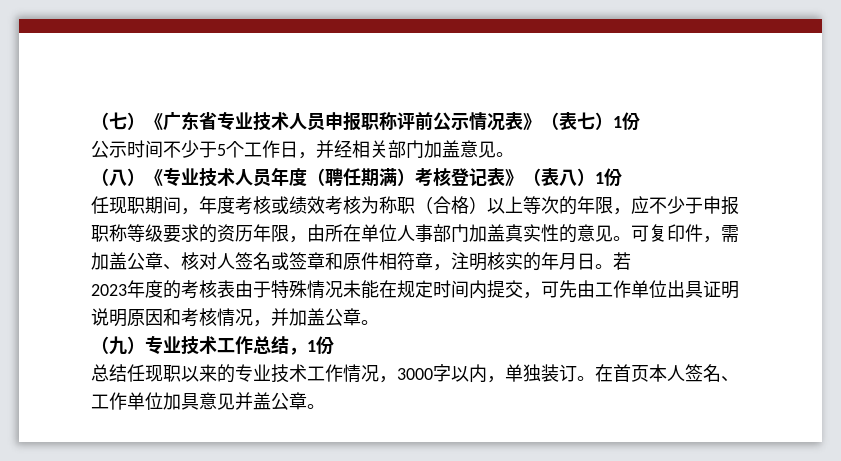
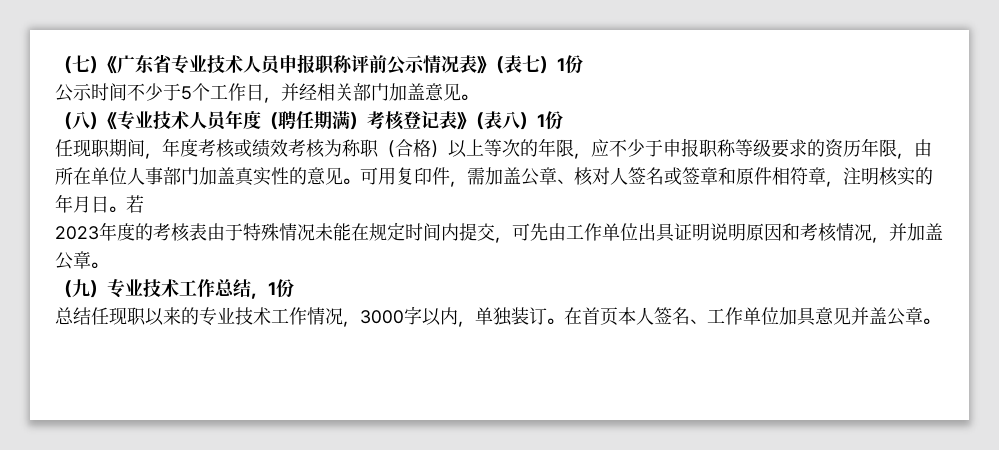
(649, 233) none -> [378,167,396,185] 用

